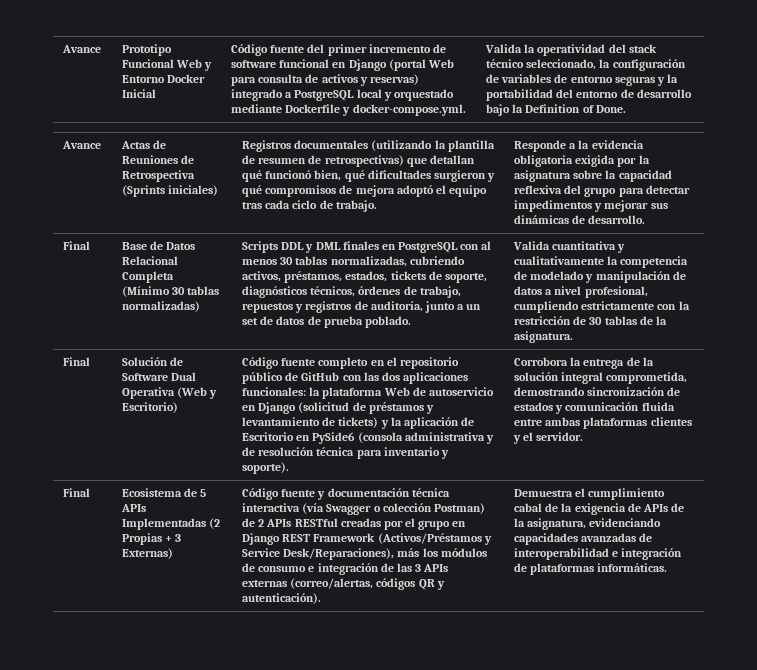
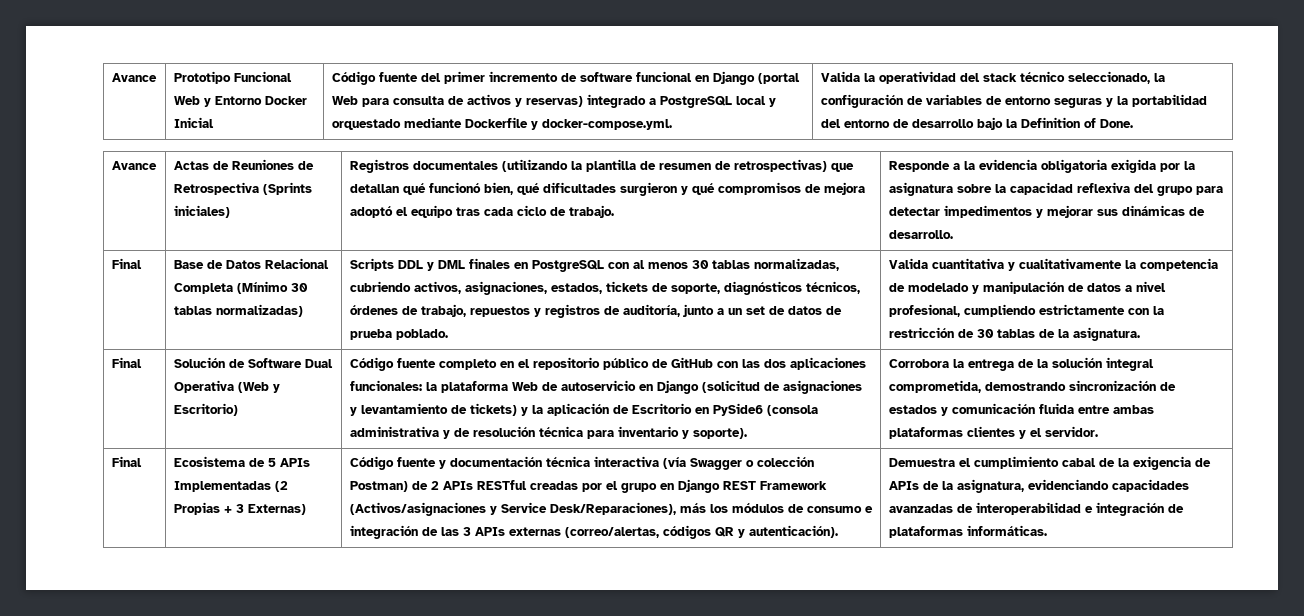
[284,271,343,283] préstamos, -> [464,281,547,295] asignaciones,
[368,402,424,414] préstamos -> [782,380,862,394] asignaciones
[377,533,482,544] (Activos/Préstamos -> [349,502,486,516] (Activos/asignaciones

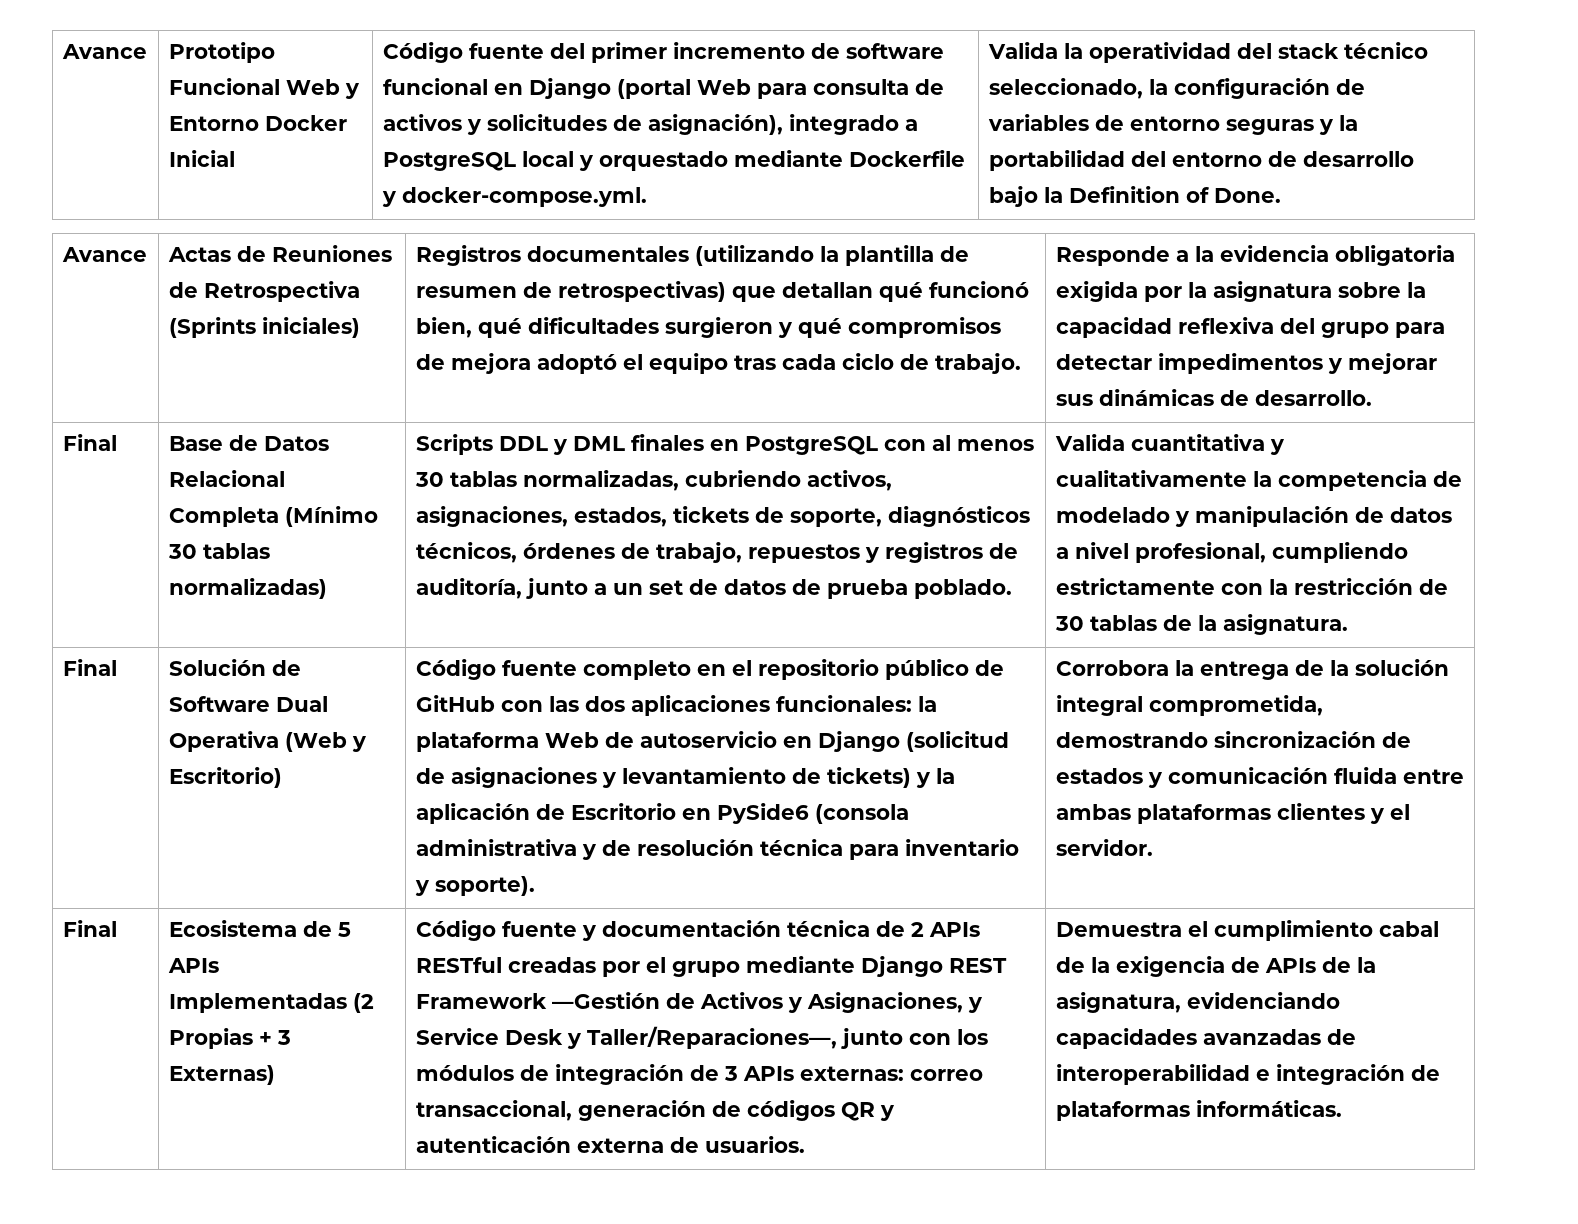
[525,96,583,107] reservas) -> [486,114,783,135] solicitudes de asignación),
[593,456,814,470] [349,481,408,492] interactiva (vía Swagger o colección Postman) -> (870, 928) none
[659,483,674,490] en -> [745,956,855,973] mediante
[349,502,706,516] (Activos/asignaciones y Service Desk/Reparaciones), más -> [551,992,983,1013] [415,1026,951,1049] —Gestión de Activos y Asignaciones, y Service Desk y Taller/Reparaciones—, junto con
[806,506,873,513] [349,525,459,539] consumo e integración de las -> [554,1064,719,1085] integración de
[508,525,838,539] externas (correo/alertas, códigos QR y autenticación). -> [799,1066,983,1081] [415,1100,895,1121] [415,1136,805,1153] externas: correo transaccional, generación de códigos QR y autenticación externa de usuarios.

